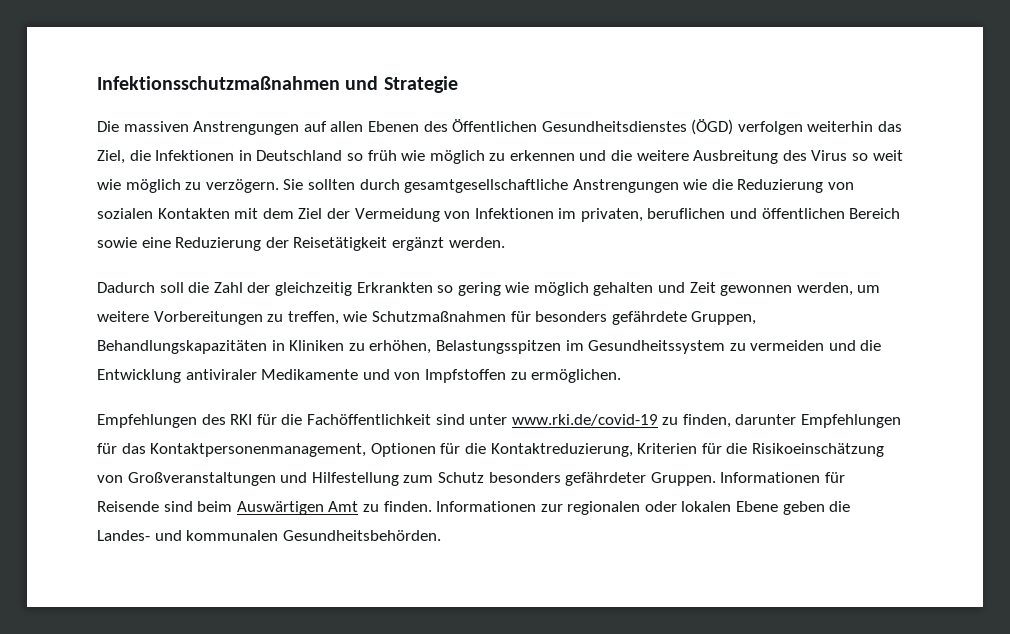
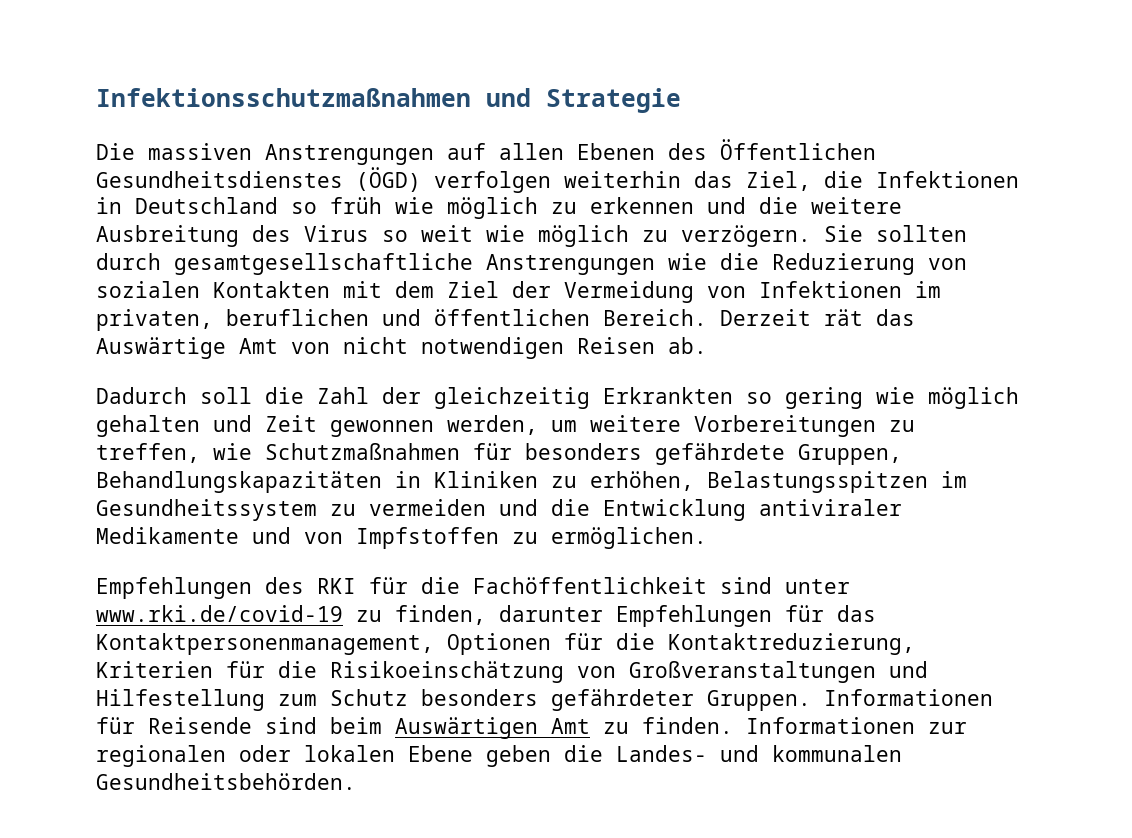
[849,208,901,219] [97,237,505,251] Bereich sowie eine Reduzierung der Reisetätigkeit ergänzt werden. -> [603,309,915,326] [96,337,707,359] Bereich. Derzeit rät das Auswärtige Amt von nicht notwendigen Reisen ab.

